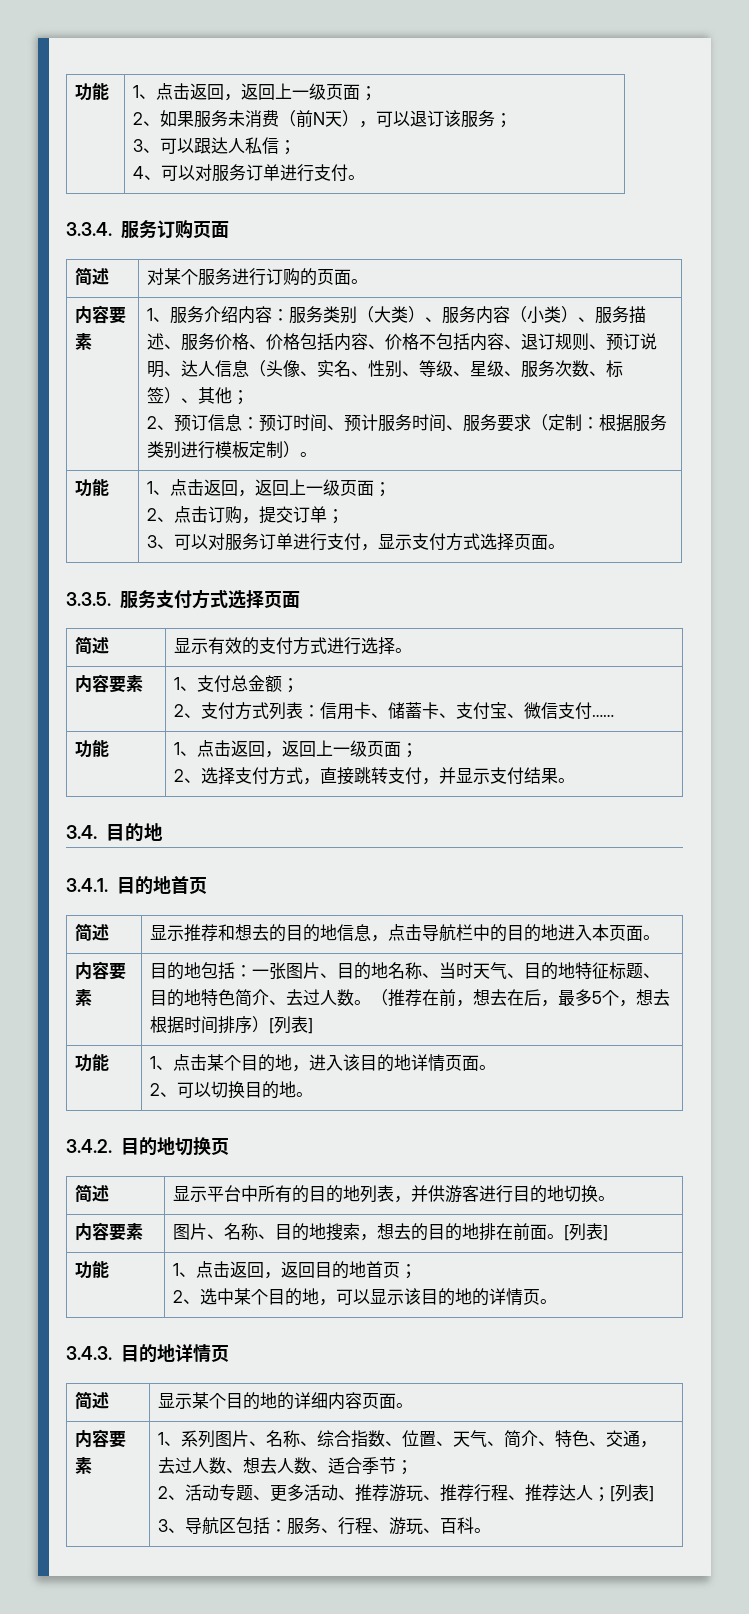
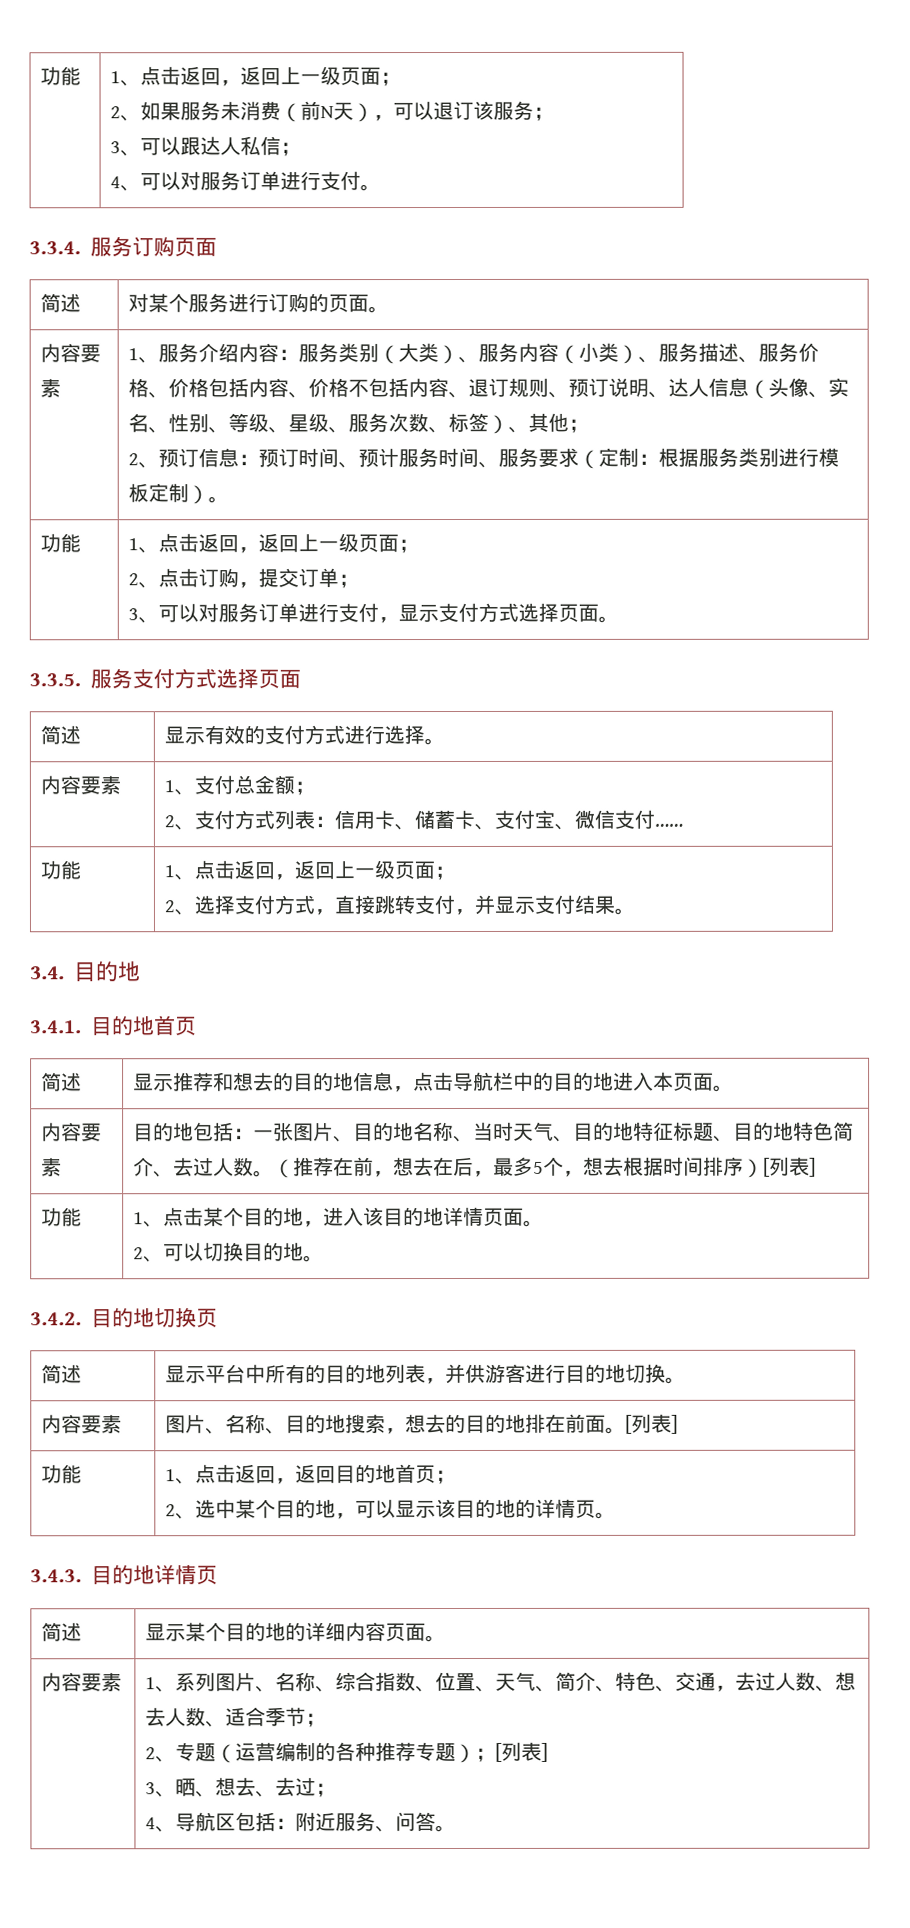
[185,1484,655,1502] [158,1517,475,1535] 活动专题、更多活动、推荐游玩、推荐行程、推荐达人；[列表] // 3、导航区包括：服务、行程、游玩、百科 -> [175,1741,549,1764] [145,1777,337,1798] [145,1812,437,1833] 专题（运营编制的各种推荐专题）；[列表] // 3、晒、想去、去过； // 4、导航区包括：附近服务、问答

